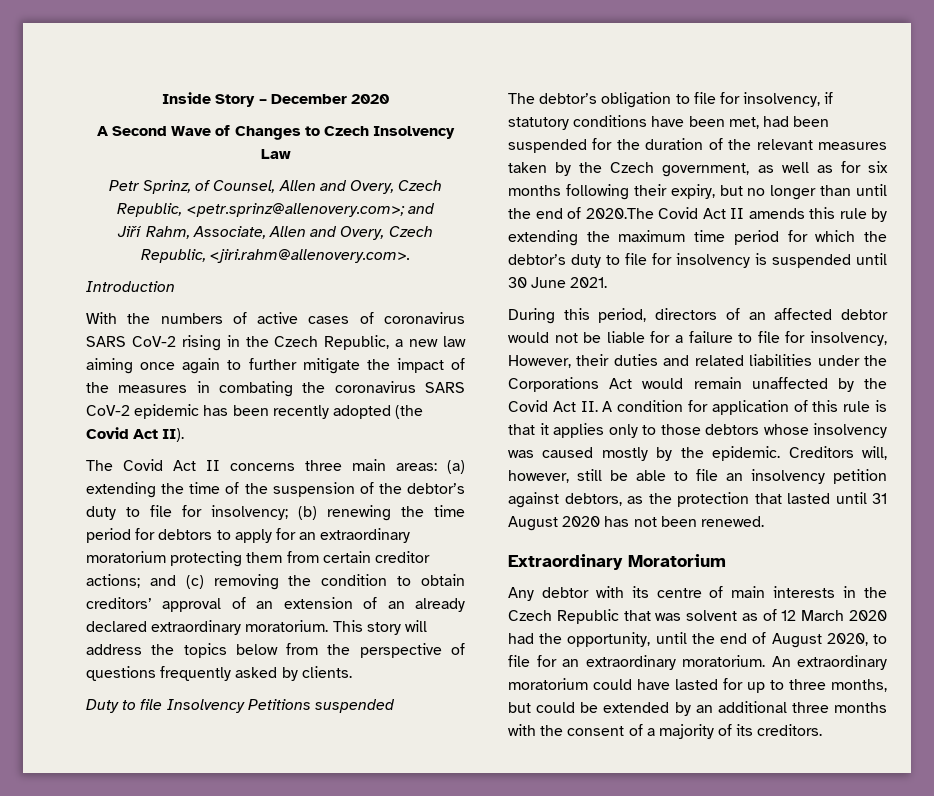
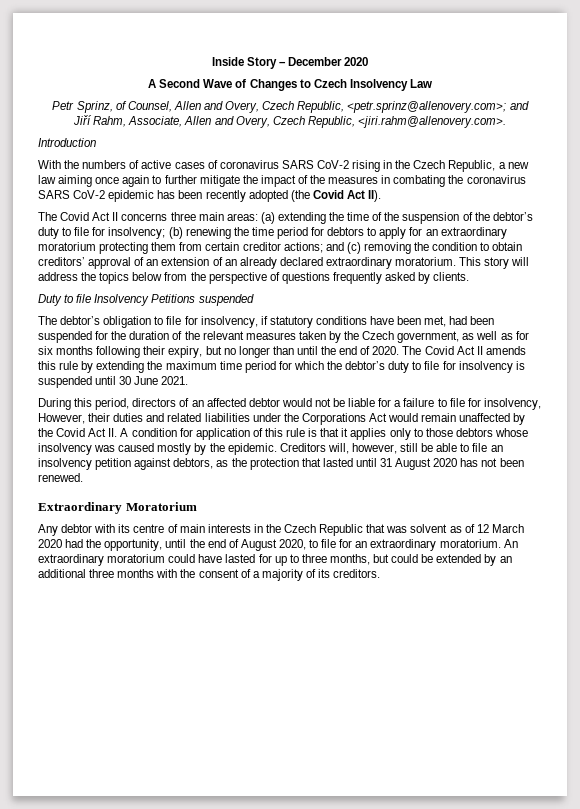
[585,208,654,219] 2020.The -> [372,346,422,355] 2020. The

